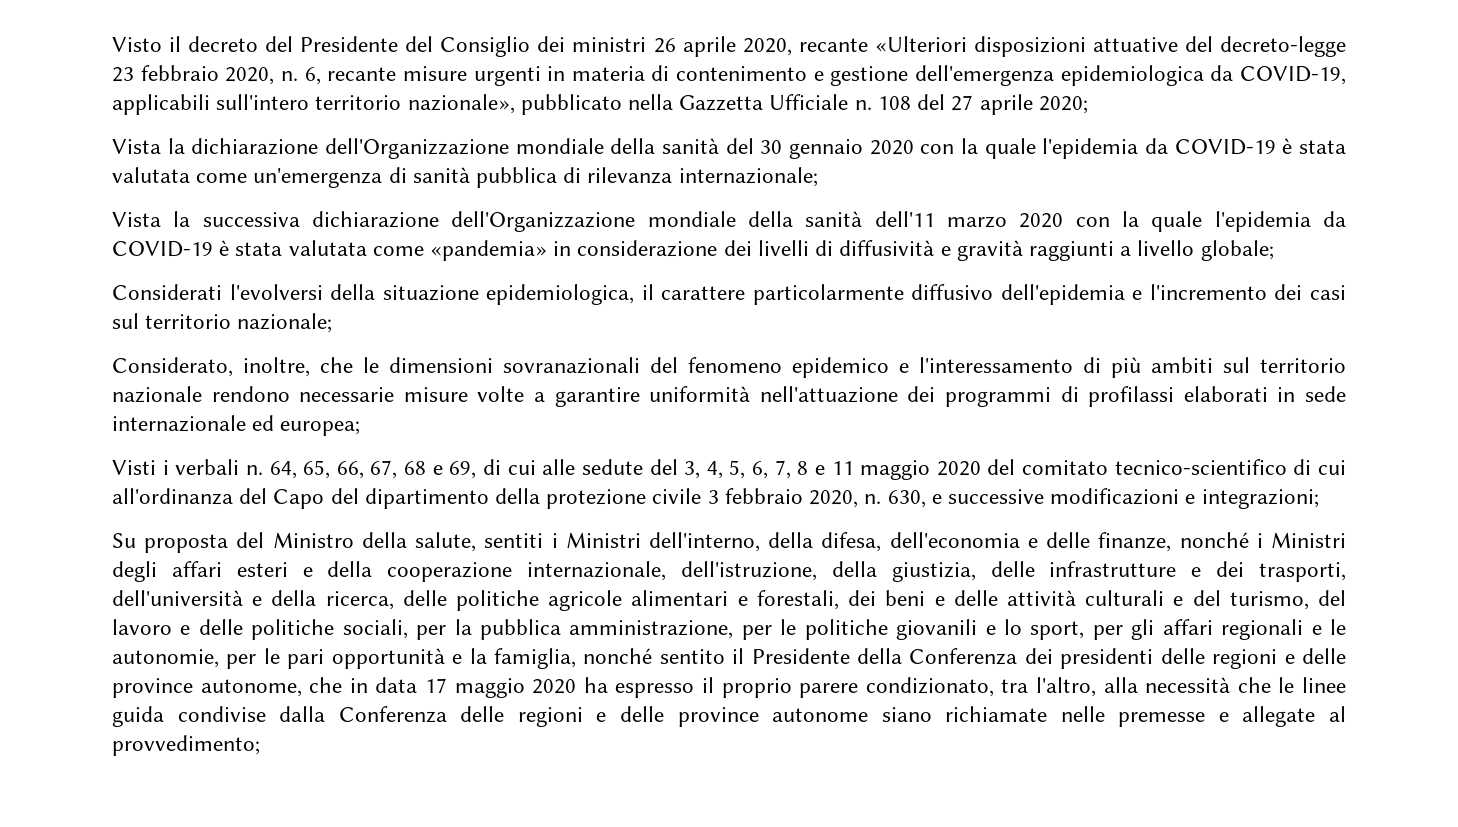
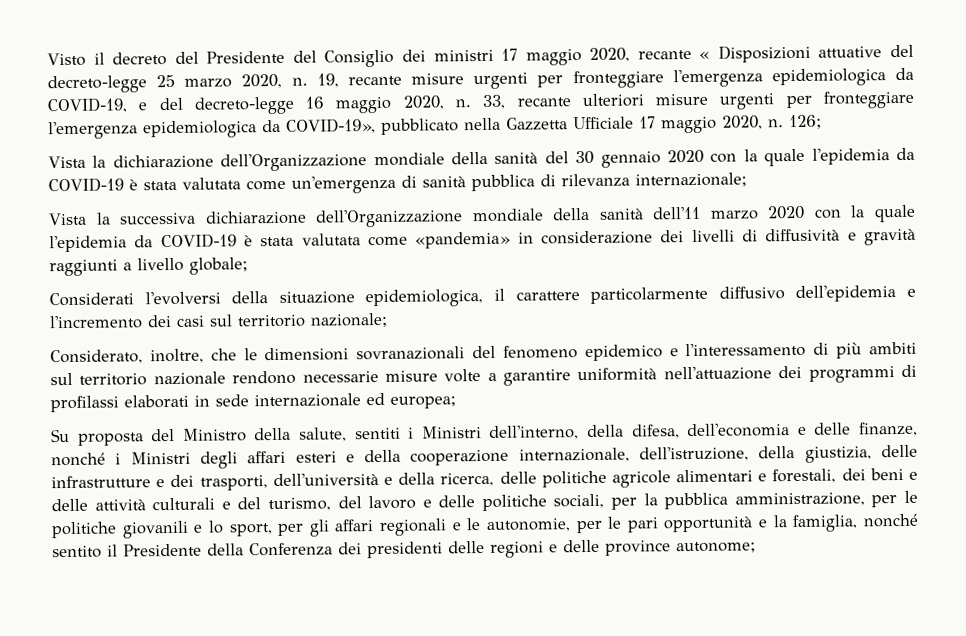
[653,36,1086,57] 26 aprile 2020, recante «Ulteriori disposizioni -> [501,44,811,66] 17 maggio 2020, recante « Disposizioni
[112,65,321,85] 23 febbraio 2020, n. 6, -> [156,73,339,89] 25 marzo 2020, n. 19,
[547,65,1346,86] [112,94,1088,115] in materia di contenimento e gestione dell'emergenza epidemiologica da COVID-19, applicabili sull'intero territorio nazionale», pubblicato nella Gazzetta Ufficiale n. 108 del 27 aprile 2020; -> [537,67,914,89] [47,90,916,115] [48,114,822,140] per fronteggiare l'emergenza epidemiologica da COVID-19, e del decreto-legge 16 maggio 2020, n. 33, recante ulteriori misure urgenti per fronteggiare l'emergenza epidemiologica da COVID-19», pubblicato nella Gazzetta Ufficiale 17 maggio 2020, n. 126;
[112,459,1346,480] [112,488,1319,509] // Visti i verbali n. 64, 65, 66, 67, 68 e 69, di cui alle sedute del 3, 4, 5, 6, 7, 8 e 11 maggio 2020 del comitato tecnico-scientifico di cui all'ordinanza del Capo del dipartimento della protezione civile 3 febbraio 2020, n. 630, e successive modificazioni e integrazioni; -> (456, 402) none
[200,677,1346,698] [112,706,1346,727] [112,735,260,756] autonome, che in data 17 maggio 2020 ha espresso il proprio parere condizionato, tra l'altro, alla necessità che le linee guida condivise dalla Conferenza delle regioni e delle province autonome siano richiamate nelle premesse e allegate al provvedimento; -> [676,541,756,554] autonome;

